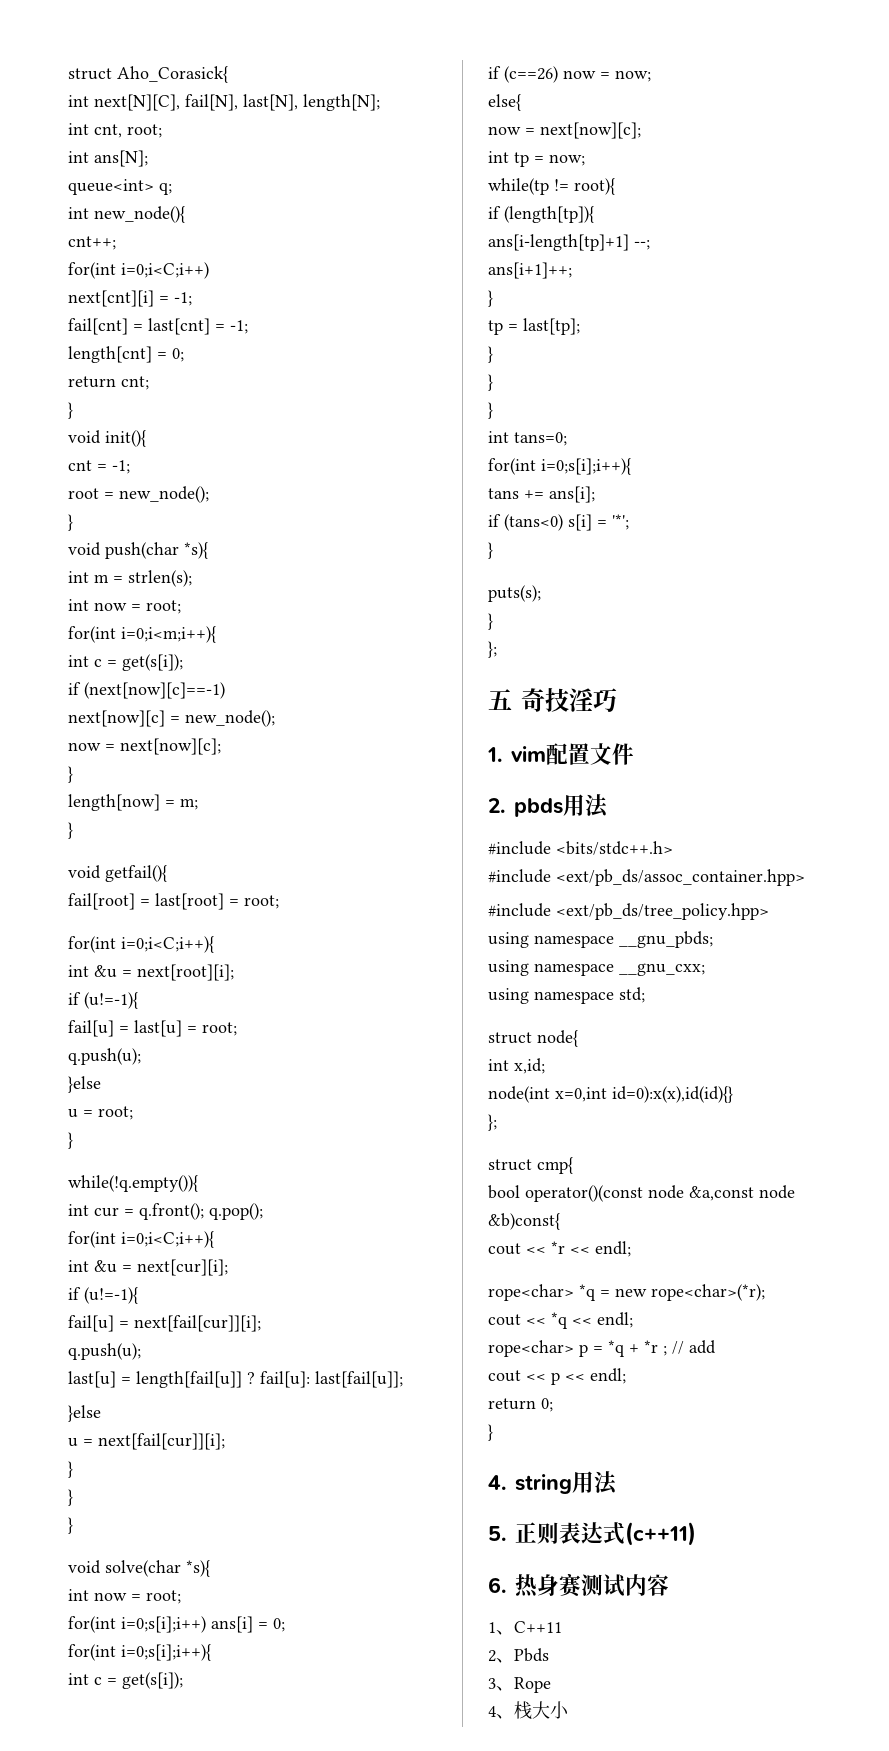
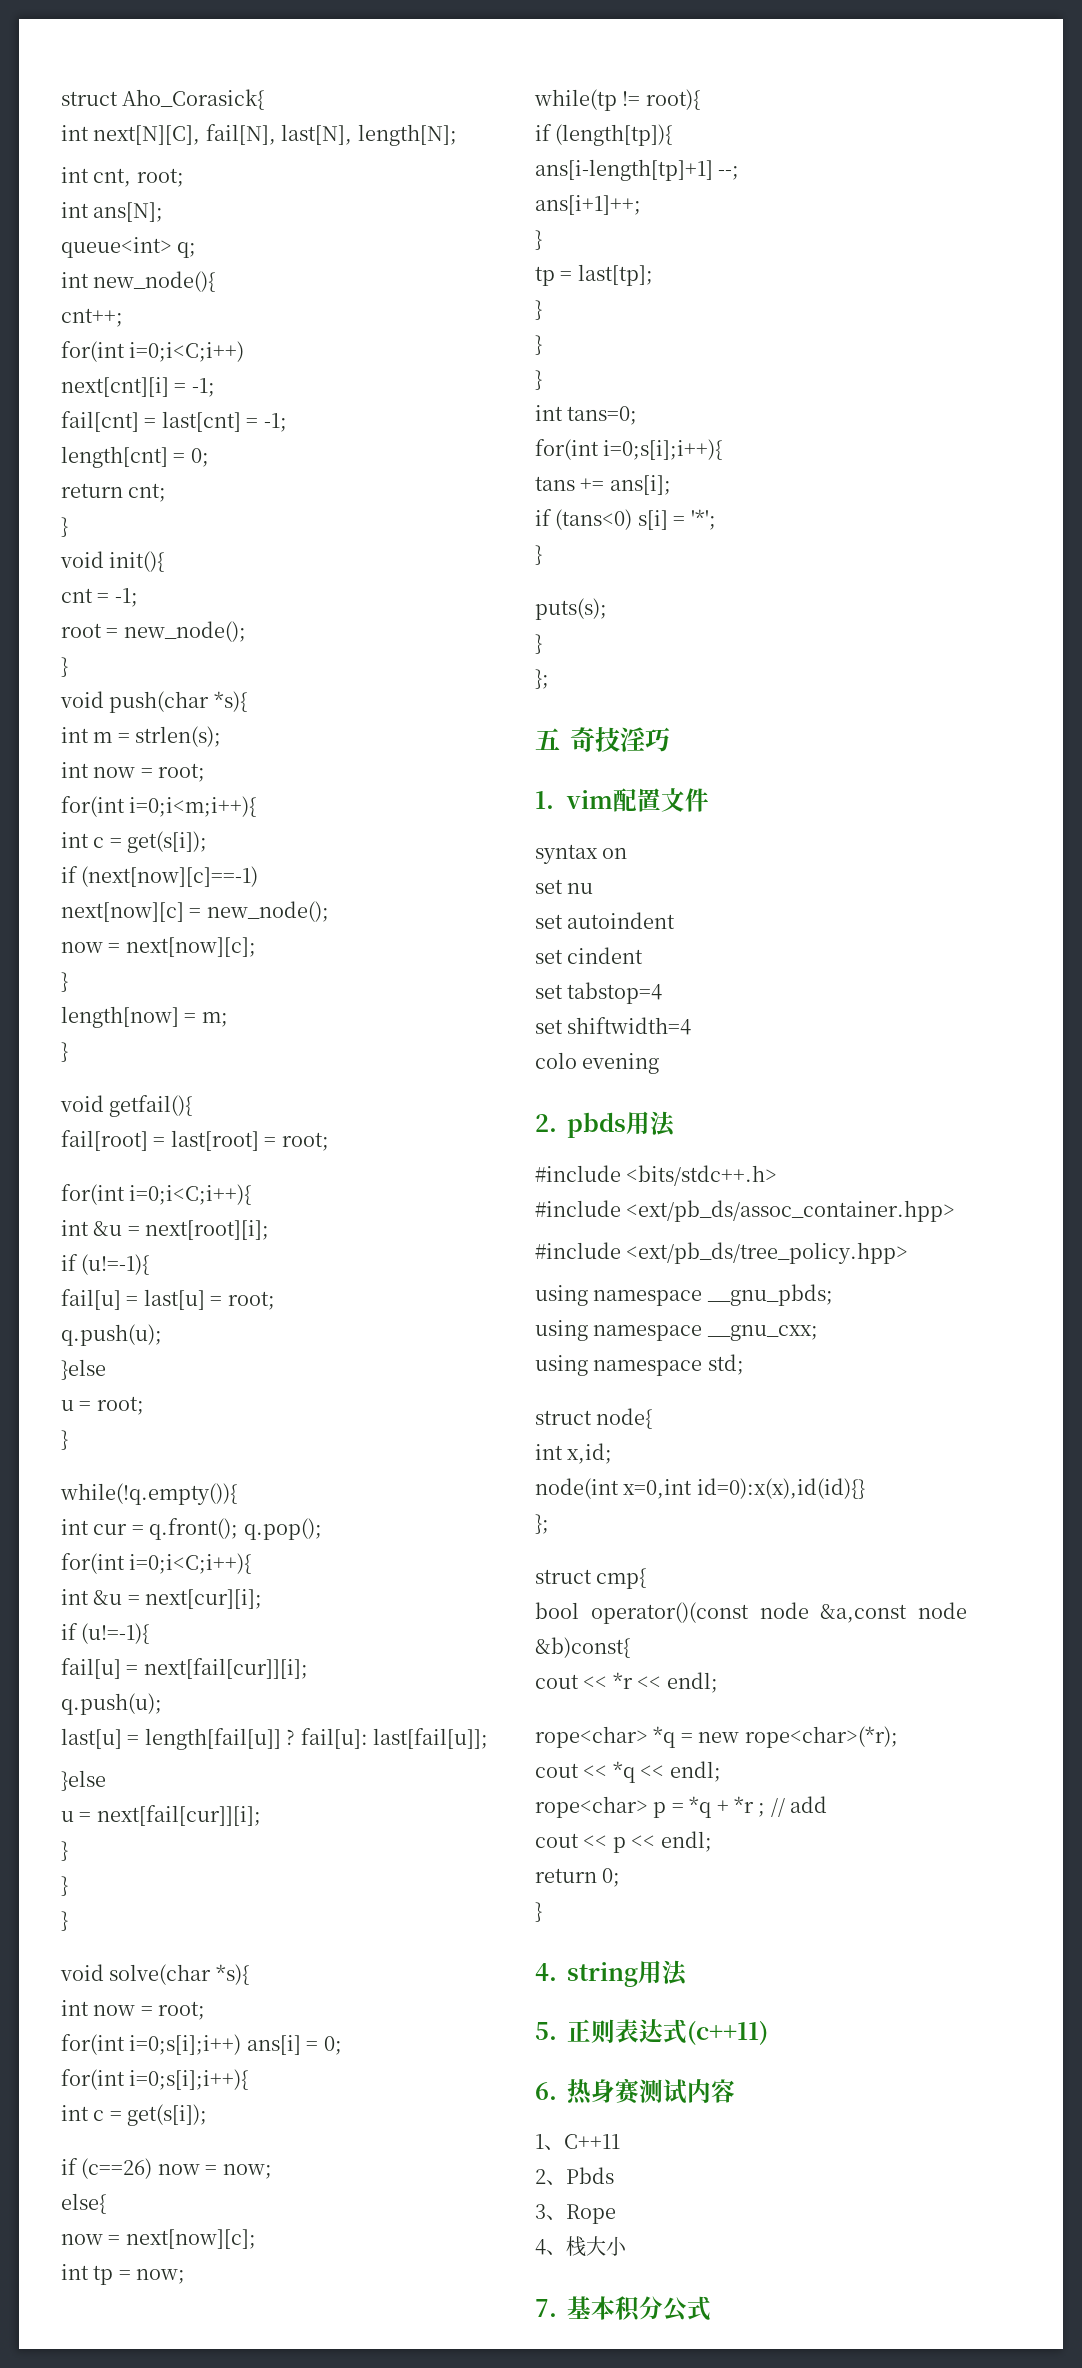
(634, 754) none -> [535,844,628,864] [535,879,594,894] [535,912,676,929] [535,947,644,964] [535,982,663,1004] [535,1017,692,1035] [535,1052,660,1074] // syntax on // set nu // set autoindent // set cindent // set tabstop=4 // set shiftwidth=4 // colo evening
(569, 1710) none -> [535,2296,712,2322] // 7.基本积分公式

